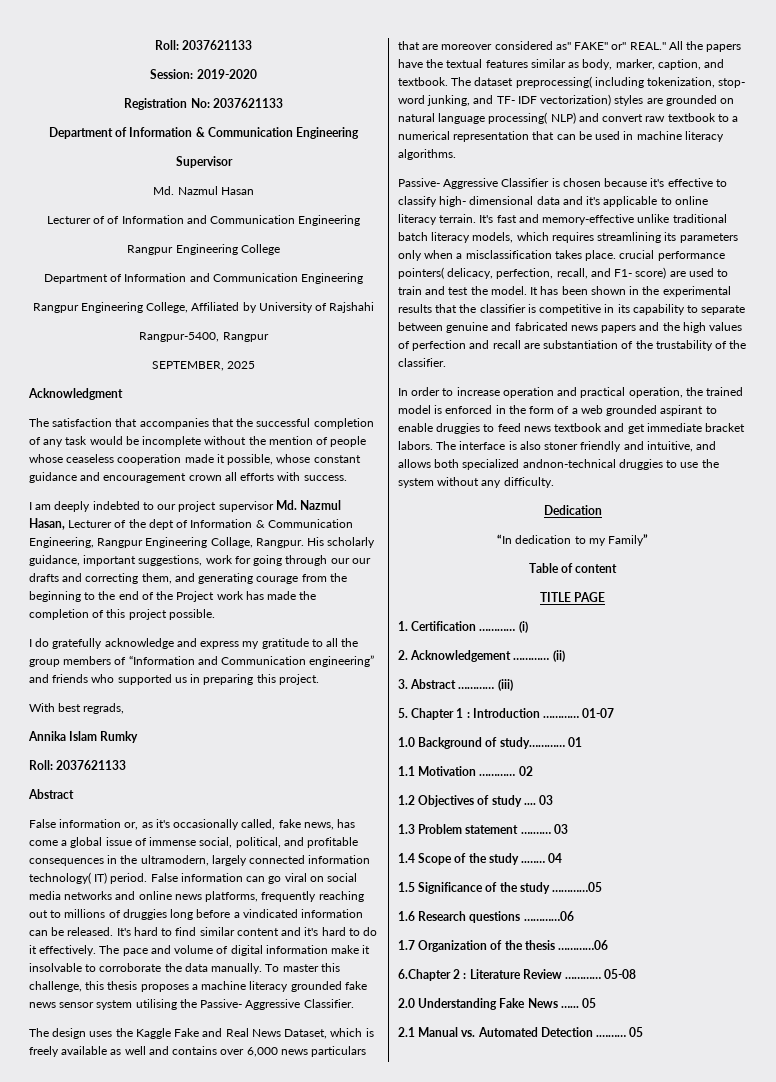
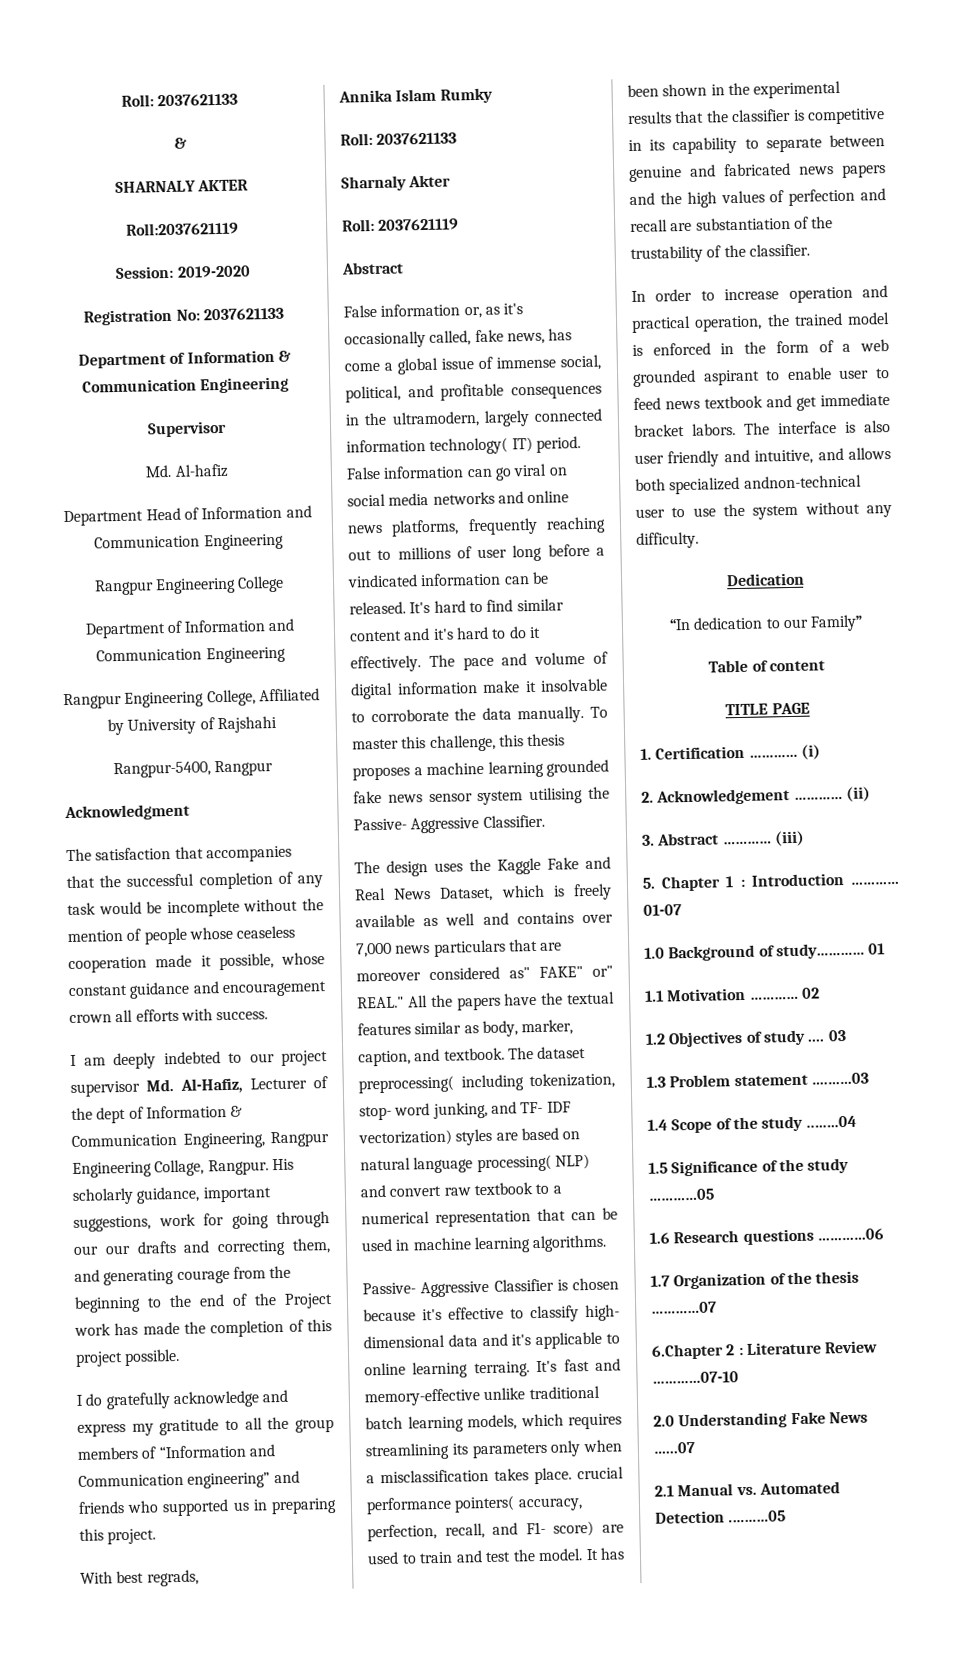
[154,40,253,50] Roll: 2037621133 -> [120,93,239,107] [174,137,187,149] [114,179,250,193] [126,221,239,236] Roll: 2037621133 // & // SHARNALY AKTER // Roll:2037621119
[177,186,254,195] [46,216,106,224] Nazmul Hasan // Lecturer of -> [174,463,228,478] [63,507,181,527] Al-hafiz // Department Head
[151,361,256,371] // SEPTEMBER, 2025 -> (274, 768) none
[300,500,342,510] [29,518,65,530] Nazmul Hasan, -> [180,1077,243,1094] Al-Hafiz,
(127, 765) none -> [341,174,452,192] [342,218,460,232] // Sharnaly Akter // Roll: 2037621119
[122,909,167,920] druggies -> [477,548,508,559] user
[249,981,289,992] literacy -> [487,760,544,778] learning
[246,1047,278,1057] 6,000 -> [356,942,392,958] 7,000
[665,95,717,106] grounded -> [520,1127,559,1141] based
[684,131,724,142] literacy -> [473,1236,531,1254] learning
[398,214,477,225] literacy terrain. -> [412,1361,530,1379] learning terraing.
[431,232,471,243] literacy -> [407,1415,464,1433] learning
[447,268,494,279] delicacy, -> [517,1497,583,1512] accuracy,
[436,423,481,434] druggies -> [839,369,870,379] user
[544,442,579,450] stoner -> [634,454,664,464] user
[618,459,663,470] druggies -> [635,508,665,518] user
[588,538,606,546] my -> [782,618,809,629] our
[520,824,568,834] ….…… 03 -> [810,1072,869,1085] ….……03
[521,853,563,863] ..…… 04 -> [805,1115,857,1128] ..……04
[558,940,609,950] …………06 -> [651,1301,717,1314] …………07
[565,969,637,979] ………… 05-08 -> [652,1371,739,1384] …………07-10
[560,998,597,1008] …... 05 -> [653,1441,695,1454] …...07
[596,1027,644,1037] .……… 05 -> [728,1510,787,1523] .………05

